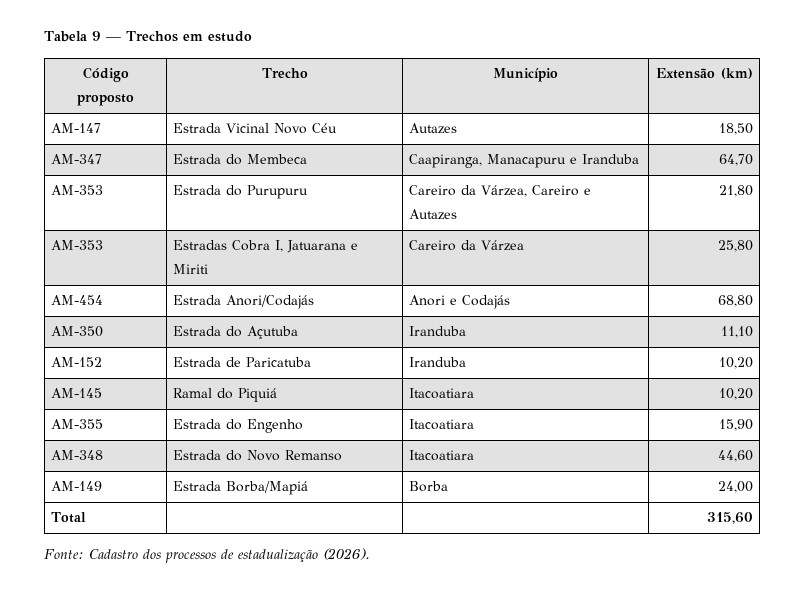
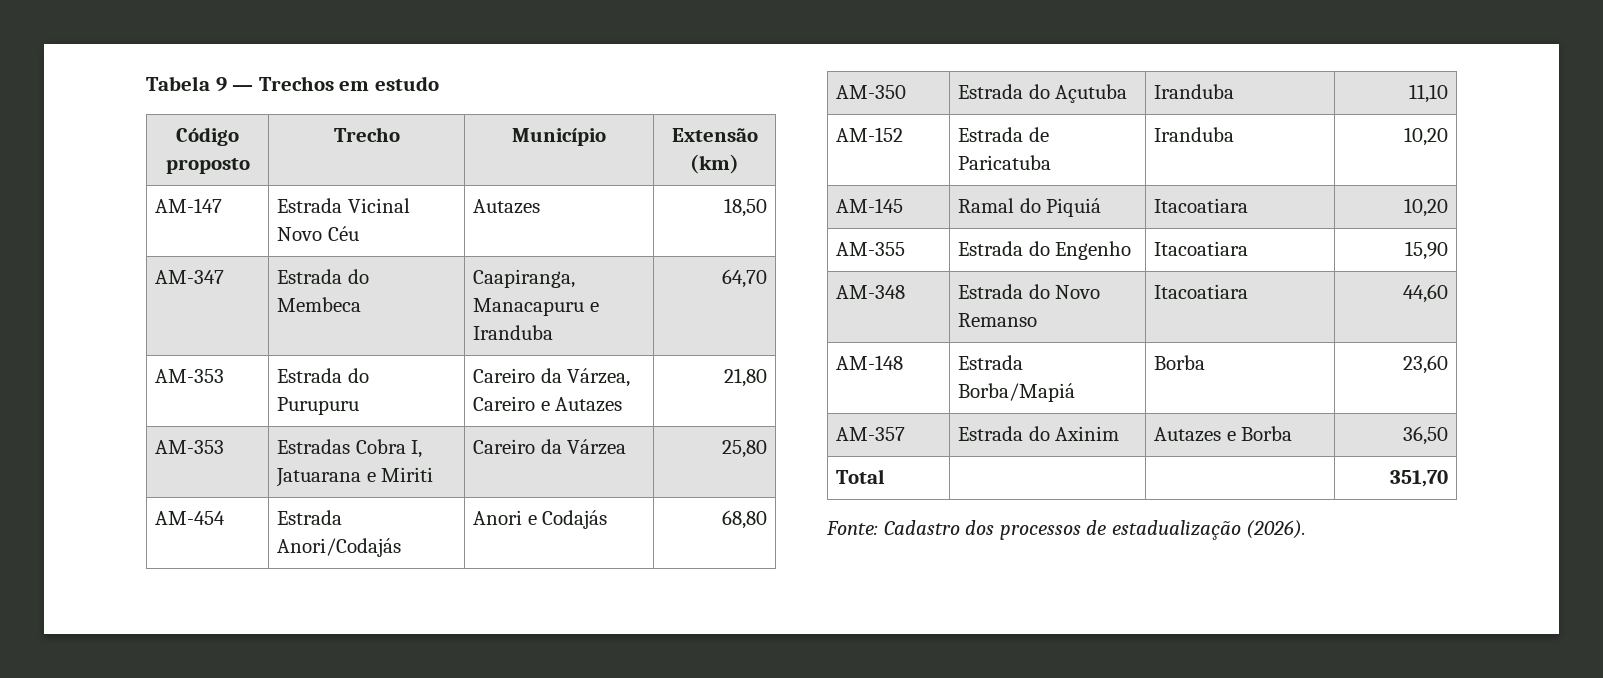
[51,481,103,491] AM-149 -> [836,355,904,370] AM-148
[717,481,753,493] 24,00 -> [1402,355,1448,374] [836,427,906,441] [958,426,1120,441] [1154,426,1293,442] [1402,426,1448,445] 23,60 // AM-357 | Estrada do Axinim | Autazes e Borba | 36,50
[706,512,753,524] 315,60 -> [1389,470,1448,487] 351,70

